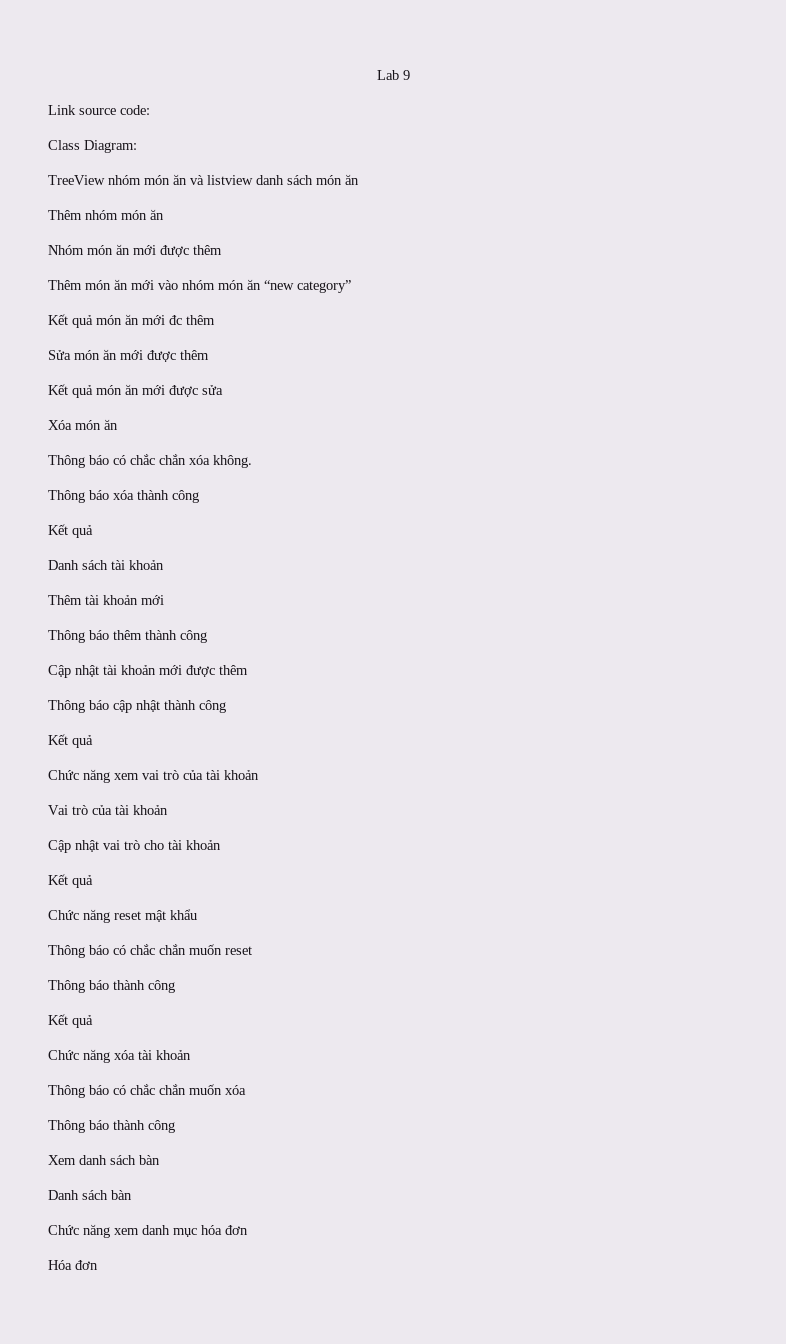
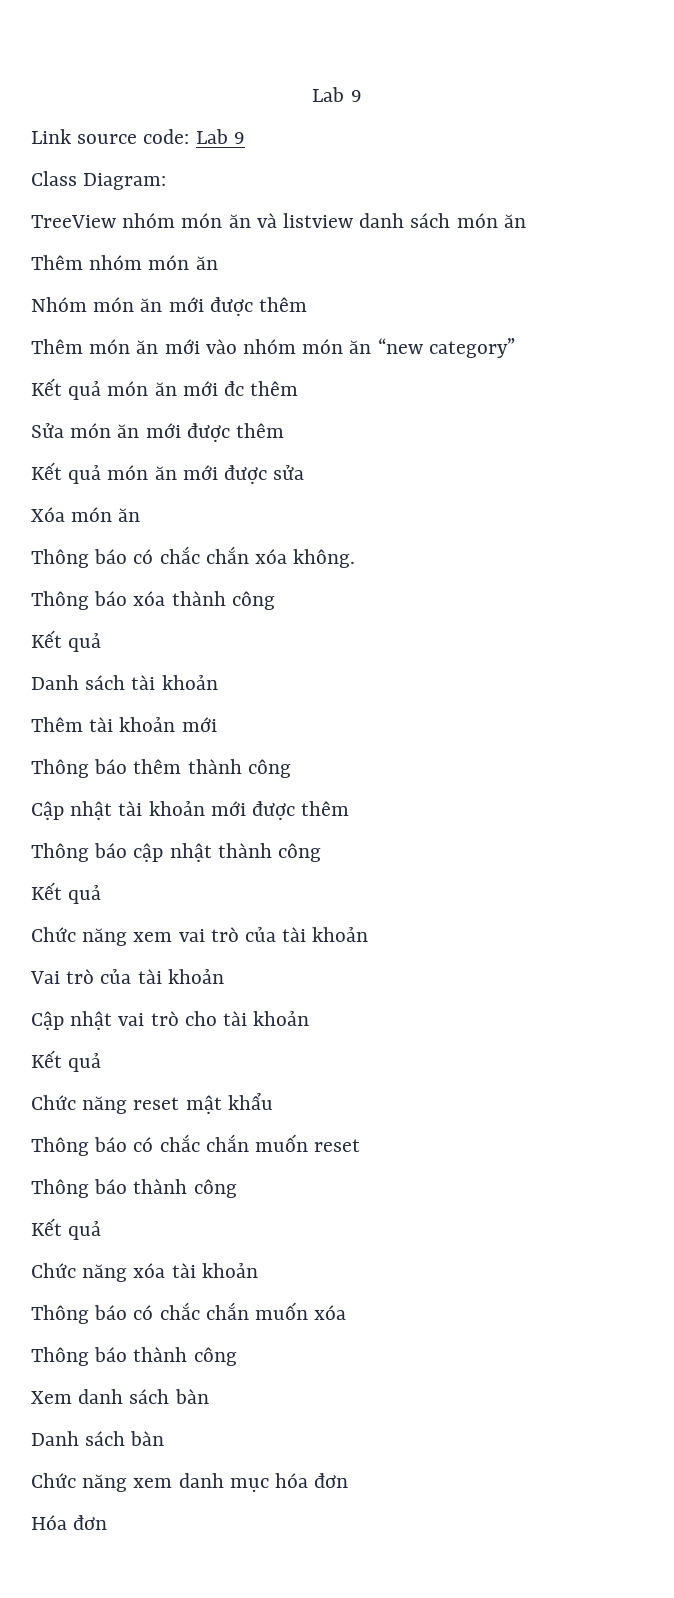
(150, 110) none -> [195,129,245,144] Lab 9

